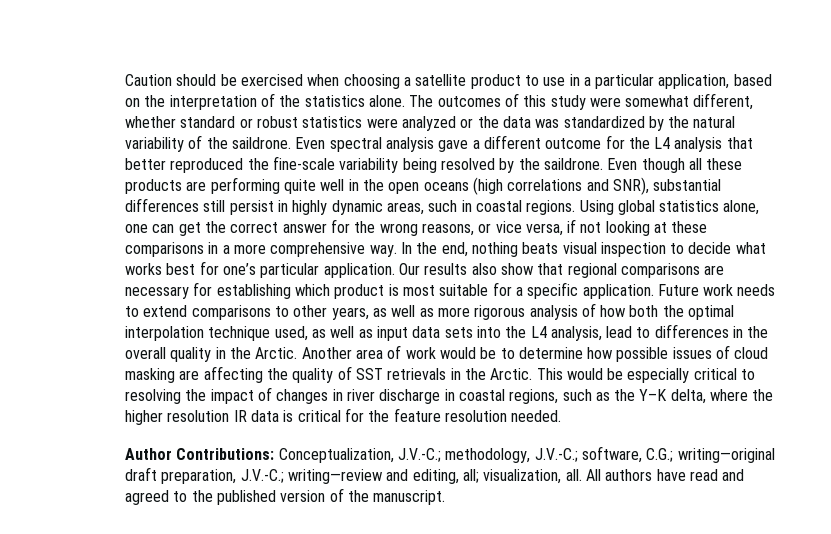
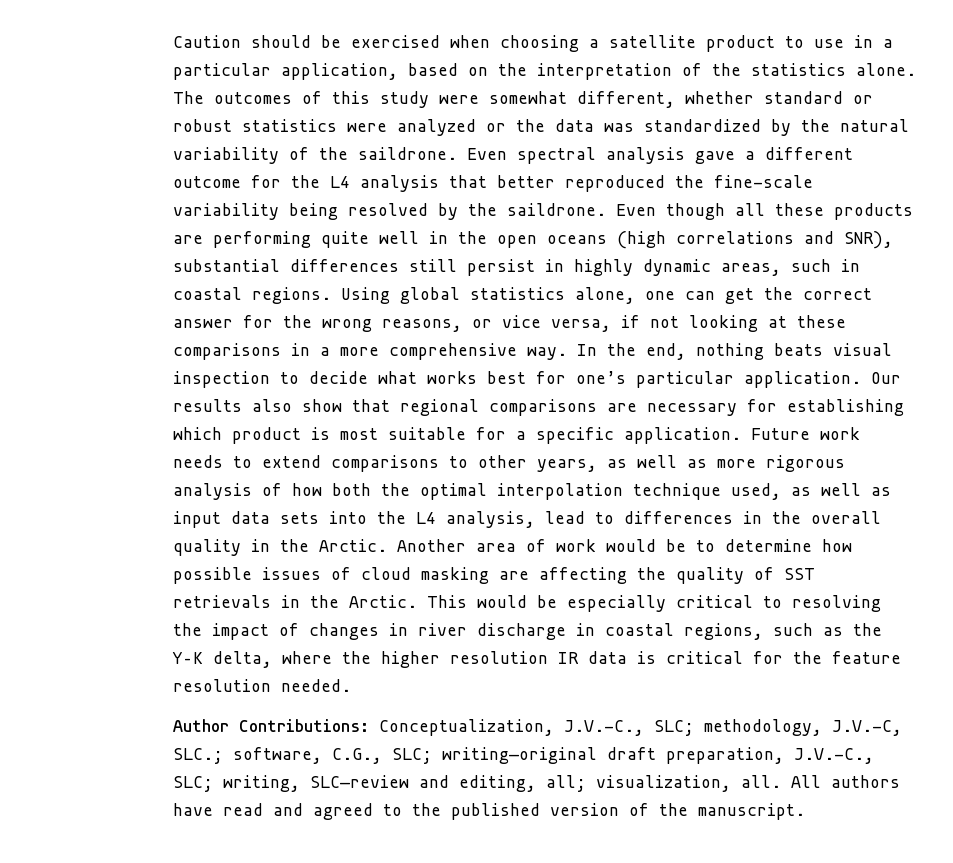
[397,446,775,463] [124,467,382,484] J.V.-C.; methodology, J.V.-C.; software, C.G.; writing—original draft preparation, J.V.-C.; writing—review -> [564,719,903,736] [173,747,875,764] [173,775,410,792] J.V.-C., SLC; methodology, J.V.-C, SLC.; software, C.G., SLC; writing—original draft preparation, J.V.-C., SLC; writing, SLC—review

